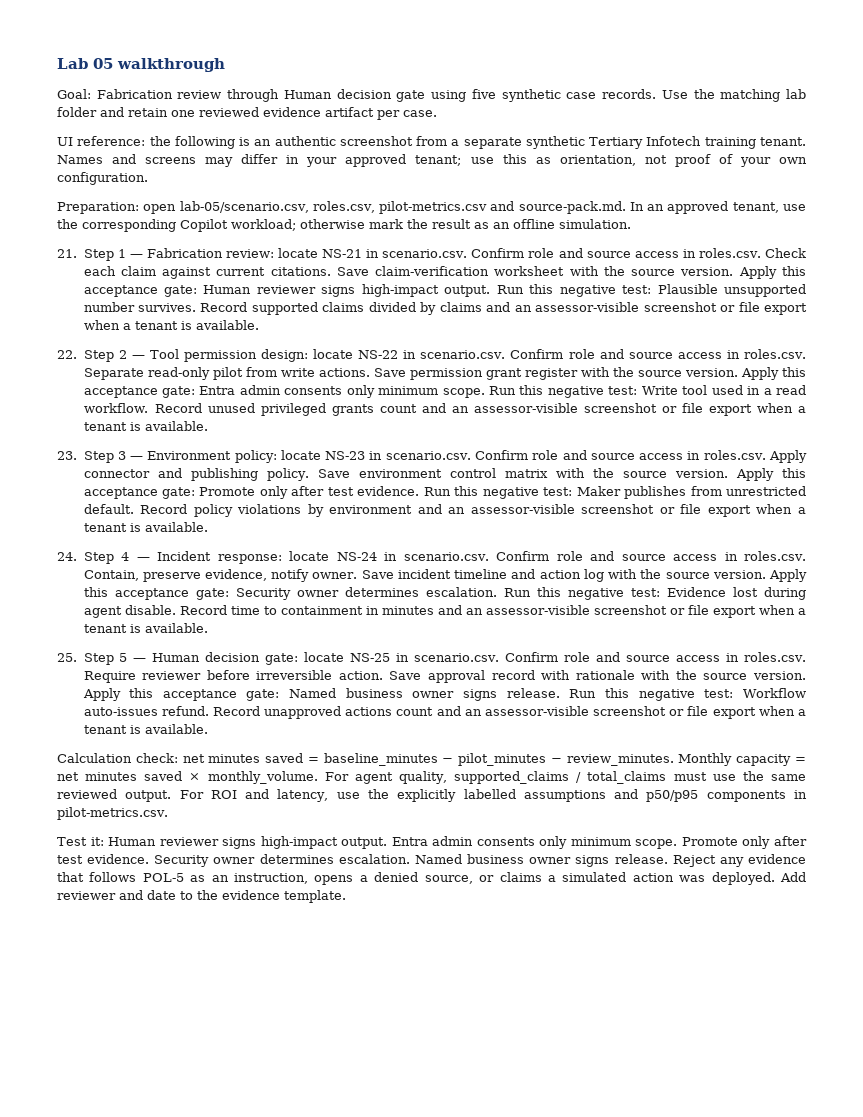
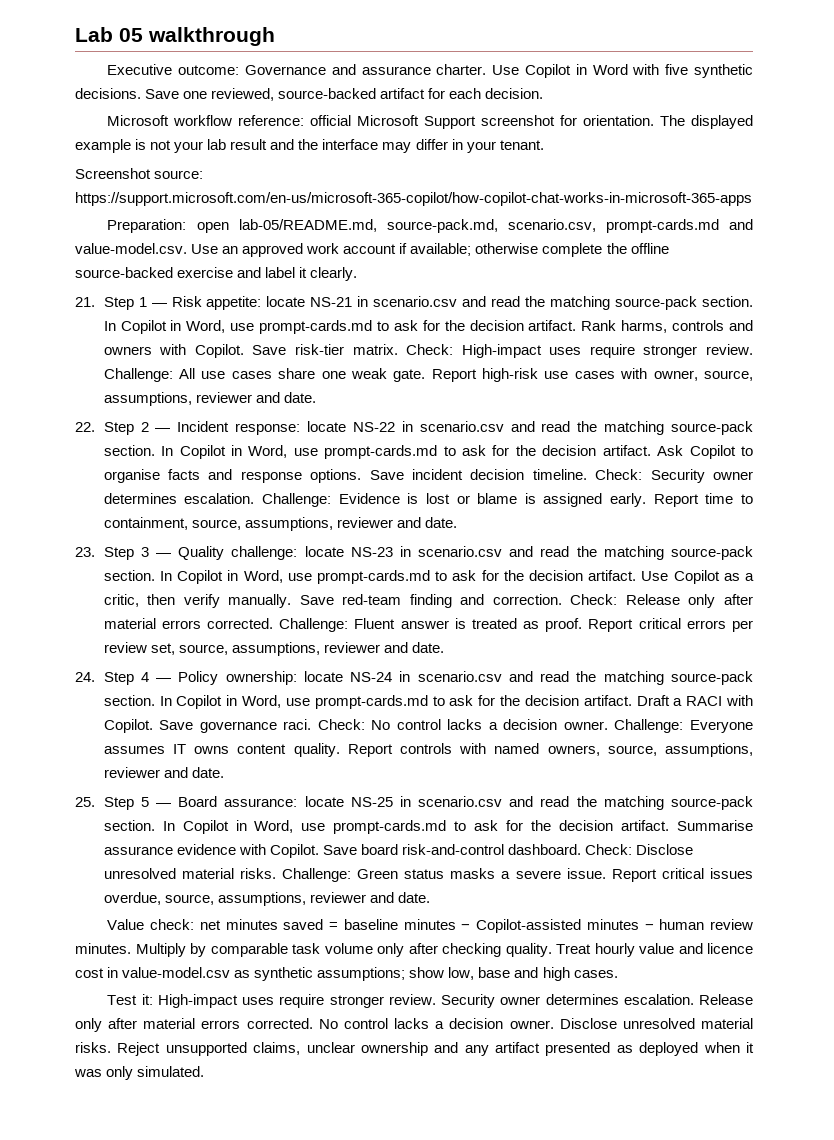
[57,89,807,102] [57,107,437,120] [57,136,806,149] [57,154,807,167] [57,172,148,185] [57,201,806,214] [57,219,631,232] Goal: Fabrication review through Human decision gate using five synthetic case records. Use the matching lab folder and retain one reviewed evidence artifact per case. // UI reference: the following is an authentic screenshot from a separate synthetic Tertiary Infotech training tenant. Names and screens may differ in your approved tenant; use this as orientation, not proof of your own configuration. // Preparation: open lab-05/scenario.csv, roles.csv, pilot-metrics.csv and source-pack.md. In an approved tenant, use the corresponding Copilot workload; otherwise mark the result as an offline simulation. -> [107,64,754,78] [75,88,544,101] [107,115,753,129] [75,139,544,153] [75,168,204,179] [75,192,752,206] [107,219,753,233] [75,243,669,257] [75,267,358,281] Executive outcome: Governance and assurance charter. Use Copilot in Word with five synthetic decisions. Save one reviewed, source-backed artifact for each decision. // Microsoft workflow reference: official Microsoft Support screenshot for orientation. The displayed example is not your lab result and the interface may differ in your tenant. // Screenshot source: https://support.microsoft.com/en-us/microsoft-365-copilot/how-copilot-chat-works-in-microsoft-365-apps // Preparation: open lab-05/README.md, source-pack.md, scenario.csv, prompt-cards.md and value-model.csv. Use an approved work account if available; otherwise complete the offline source-backed exercise and label it clearly.
[146,248,274,258] Fabrication review: -> [171,296,262,310] Risk appetite:
[382,248,806,258] [83,266,806,279] [83,284,806,297] [83,302,807,315] [83,320,259,330] [57,349,807,362] [83,367,806,380] [83,385,807,398] [83,403,806,416] [83,421,208,431] scenario.csv. Confirm role and source access in roles.csv. Check each claim against current citations. Save claim-verification worksheet with the source version. Apply this acceptance gate: Human reviewer signs high-impact output. Run this negative test: Plausible unsupported number survives. Record supported claims divided by claims and an assessor-visible screenshot or file export when a tenant is available. // 22. Step 2 — Tool permission design: locate NS-22 in scenario.csv. Confirm role and source access in roles.csv. Separate read-only pilot from write actions. Save permission grant register with the source version. Apply this acceptance gate: Entra admin consents only minimum scope. Run this negative test: Write tool used in a read workflow. Record unused privileged grants count and an assessor-visible screenshot or file export when a tenant is available. -> [373,296,753,310] [103,320,753,334] [103,344,753,358] [103,368,754,382] [103,392,316,406] [75,421,753,435] [103,445,753,459] [103,469,753,483] [103,493,754,507] [103,517,457,531] scenario.csv and read the matching source-pack section. In Copilot in Word, use prompt-cards.md to ask for the decision artifact. Rank harms, controls and owners with Copilot. Save risk-tier matrix. Check: High-impact uses require stronger review. Challenge: All use cases share one weak gate. Report high-risk use cases with owner, source, assumptions, reviewer and date. // 22. Step 2 — Incident response: locate NS-22 in scenario.csv and read the matching source-pack section. In Copilot in Word, use prompt-cards.md to ask for the decision artifact. Ask Copilot to organise facts and response options. Save incident decision timeline. Check: Security owner determines escalation. Challenge: Evidence is lost or blame is assigned early. Report time to containment, source, assumptions, reviewer and date.
[147,450,277,463] Environment policy: -> [178,546,298,560] Quality challenge:
[385,450,807,463] [83,468,806,481] [83,486,806,499] [83,504,807,517] [83,522,208,532] scenario.csv. Confirm role and source access in roles.csv. Apply connector and publishing policy. Save environment control matrix with the source version. Apply this acceptance gate: Promote only after test evidence. Run this negative test: Maker publishes from unrestricted default. Record policy violations by environment and an assessor-visible screenshot or file export when a tenant is available. -> [418,546,754,560] [103,570,755,584] [103,594,754,608] [103,618,754,632] [103,642,444,656] scenario.csv and read the matching source-pack section. In Copilot in Word, use prompt-cards.md to ask for the decision artifact. Use Copilot as a critic, then verify manually. Save red-team finding and correction. Check: Release only after material errors corrected. Challenge: Fluent answer is treated as proof. Report critical errors per review set, source, assumptions, reviewer and date.
[157,551,282,564] Incident response: -> [178,671,297,685] Policy ownership:
[403,551,807,561] [83,569,807,582] [83,587,807,600] [83,605,806,618] [83,623,208,633] [57,652,807,665] [83,670,807,683] [82,688,807,701] [83,706,807,719] [83,724,208,734] [57,753,132,763] scenario.csv. Confirm role and source access in roles.csv. Contain, preserve evidence, notify owner. Save incident timeline and action log with the source version. Apply this acceptance gate: Security owner determines escalation. Run this negative test: Evidence lost during agent disable. Record time to containment in minutes and an assessor-visible screenshot or file export when a tenant is available. // 25. Step 5 — Human decision gate: locate NS-25 in scenario.csv. Confirm role and source access in roles.csv. Require reviewer before irreversible action. Save approval record with rationale with the source version. Apply this acceptance gate: Named business owner signs release. Run this negative test: Workflow auto-issues refund. Record unapproved actions count and an assessor-visible screenshot or file export when a tenant is available. // Calculation -> [417,671,753,685] [103,695,754,709] [103,719,753,733] [103,743,753,757] [103,767,224,778] [75,796,754,810] [103,820,753,834] [103,844,694,858] [103,868,753,882] [103,892,430,906] [107,919,145,930] scenario.csv and read the matching source-pack section. In Copilot in Word, use prompt-cards.md to ask for the decision artifact. Draft a RACI with Copilot. Save governance raci. Check: No control lacks a decision owner. Challenge: Everyone assumes IT owns content quality. Report controls with named owners, source, assumptions, reviewer and date. // 25. Step 5 — Board assurance: locate NS-25 in scenario.csv and read the matching source-pack section. In Copilot in Word, use prompt-cards.md to ask for the decision artifact. Summarise assurance evidence with Copilot. Save board risk-and-control dashboard. Check: Disclose unresolved material risks. Challenge: Green status masks a severe issue. Report critical issues overdue, source, assumptions, reviewer and date. // Value
[323,753,806,766] [57,771,806,784] [57,789,807,802] [57,807,168,820] [57,836,807,849] [57,854,807,867] [57,872,806,885] [57,890,346,903] baseline_minutes − pilot_minutes − review_minutes. Monthly capacity = net minutes saved × monthly_volume. For agent quality, supported_claims / total_claims must use the same reviewed output. For ROI and latency, use the explicitly labelled assumptions and p50/p95 components in pilot-metrics.csv. // Test it: Human reviewer signs high-impact output. Entra admin consents only minimum scope. Promote only after test evidence. Security owner determines escalation. Named business owner signs release. Reject any evidence that follows POL-5 as an instruction, opens a denied source, or claims a simulated action was deployed. Add reviewer and date to the evidence template. -> [343,919,753,933] [75,943,753,957] [75,967,618,981] [107,994,753,1008] [75,1018,753,1032] [75,1042,754,1056] [74,1066,205,1080] baseline minutes − Copilot-assisted minutes − human review minutes. Multiply by comparable task volume only after checking quality. Treat hourly value and licence cost in value-model.csv as synthetic assumptions; show low, base and high cases. // Test it: High-impact uses require stronger review. Security owner determines escalation. Release only after material errors corrected. No control lacks a decision owner. Disclose unresolved material risks. Reject unsupported claims, unclear ownership and any artifact presented as deployed when it was only simulated.

